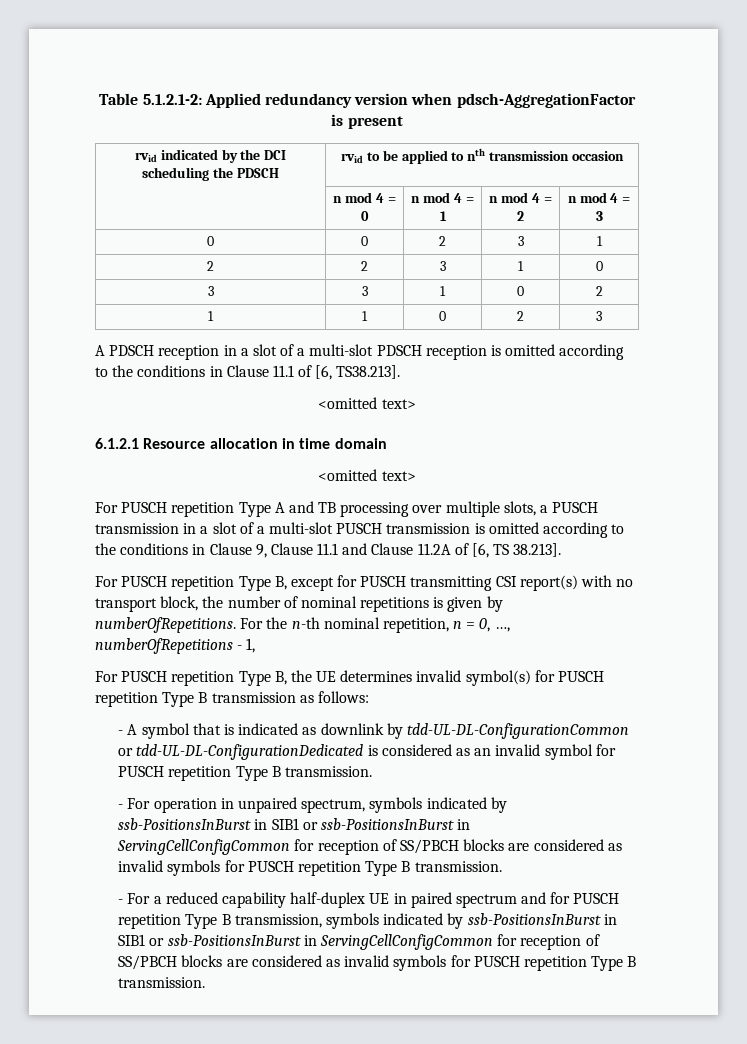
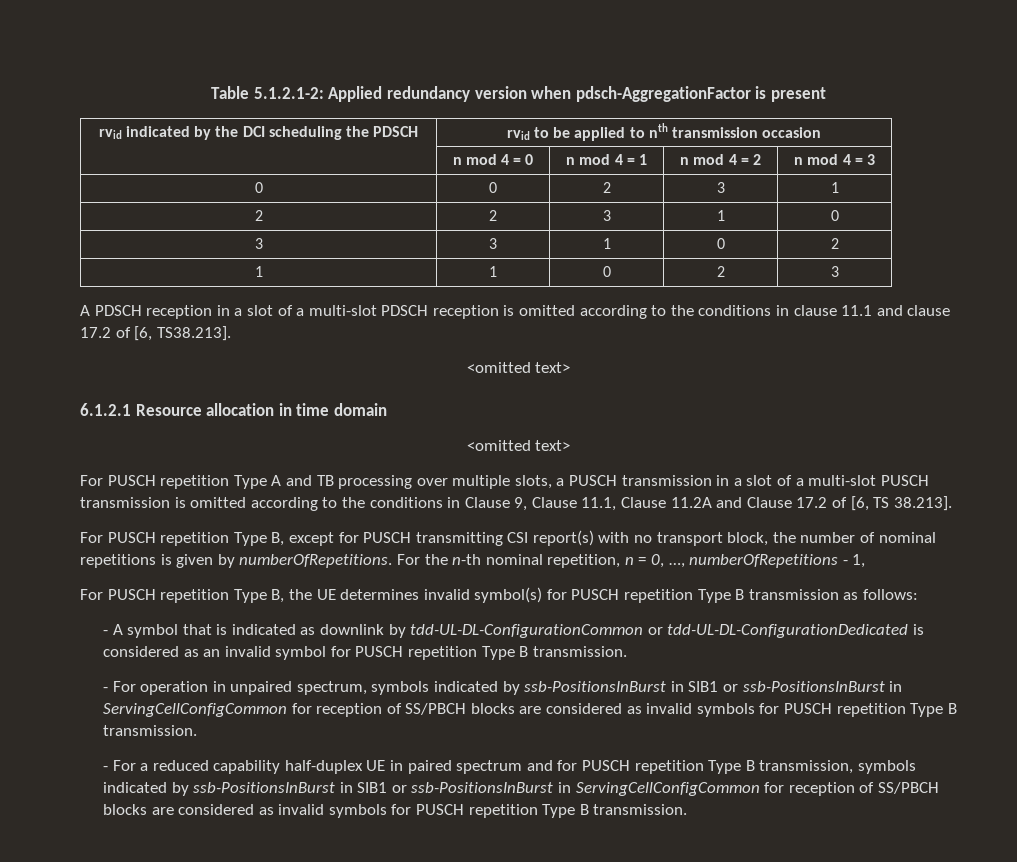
[226,365,294,377] Clause 11.1 -> [793,305,951,316] [80,327,111,338] clause 11.1 and clause 17.2
[317,543,339,555] 11.1 -> [581,497,712,511] 11.1, Clause 11.2A
[417,543,451,555] 11.2A -> [796,497,828,508] 17.2

